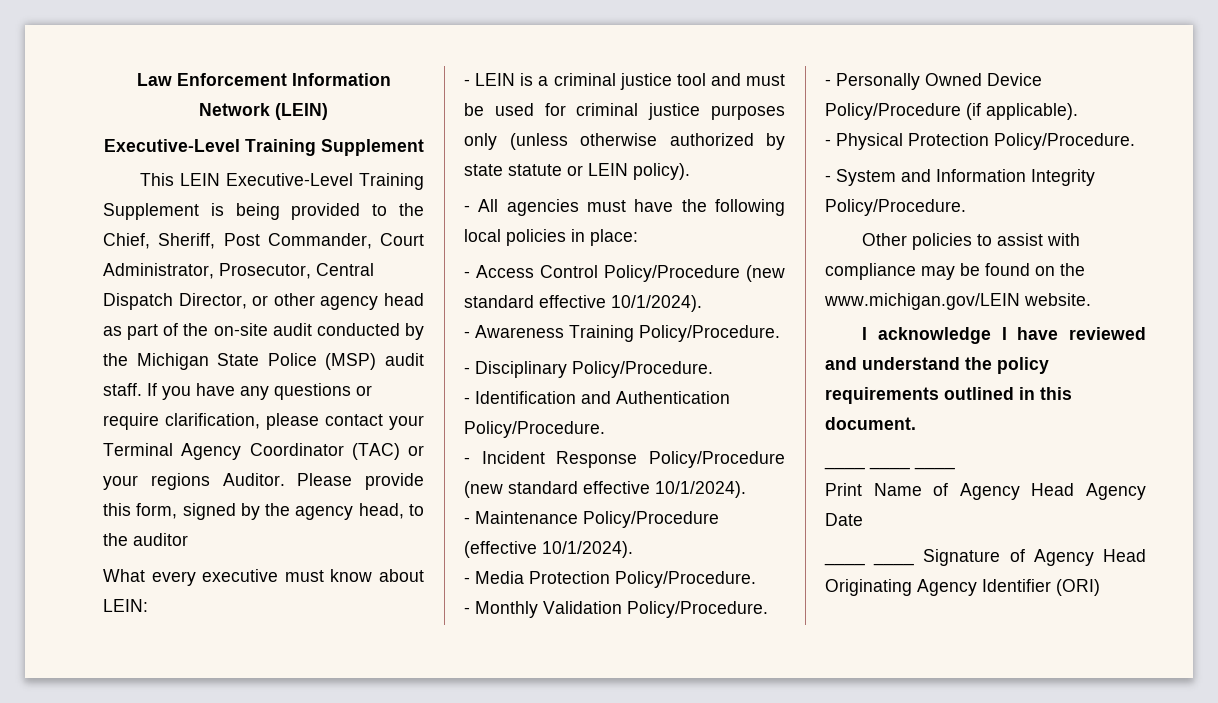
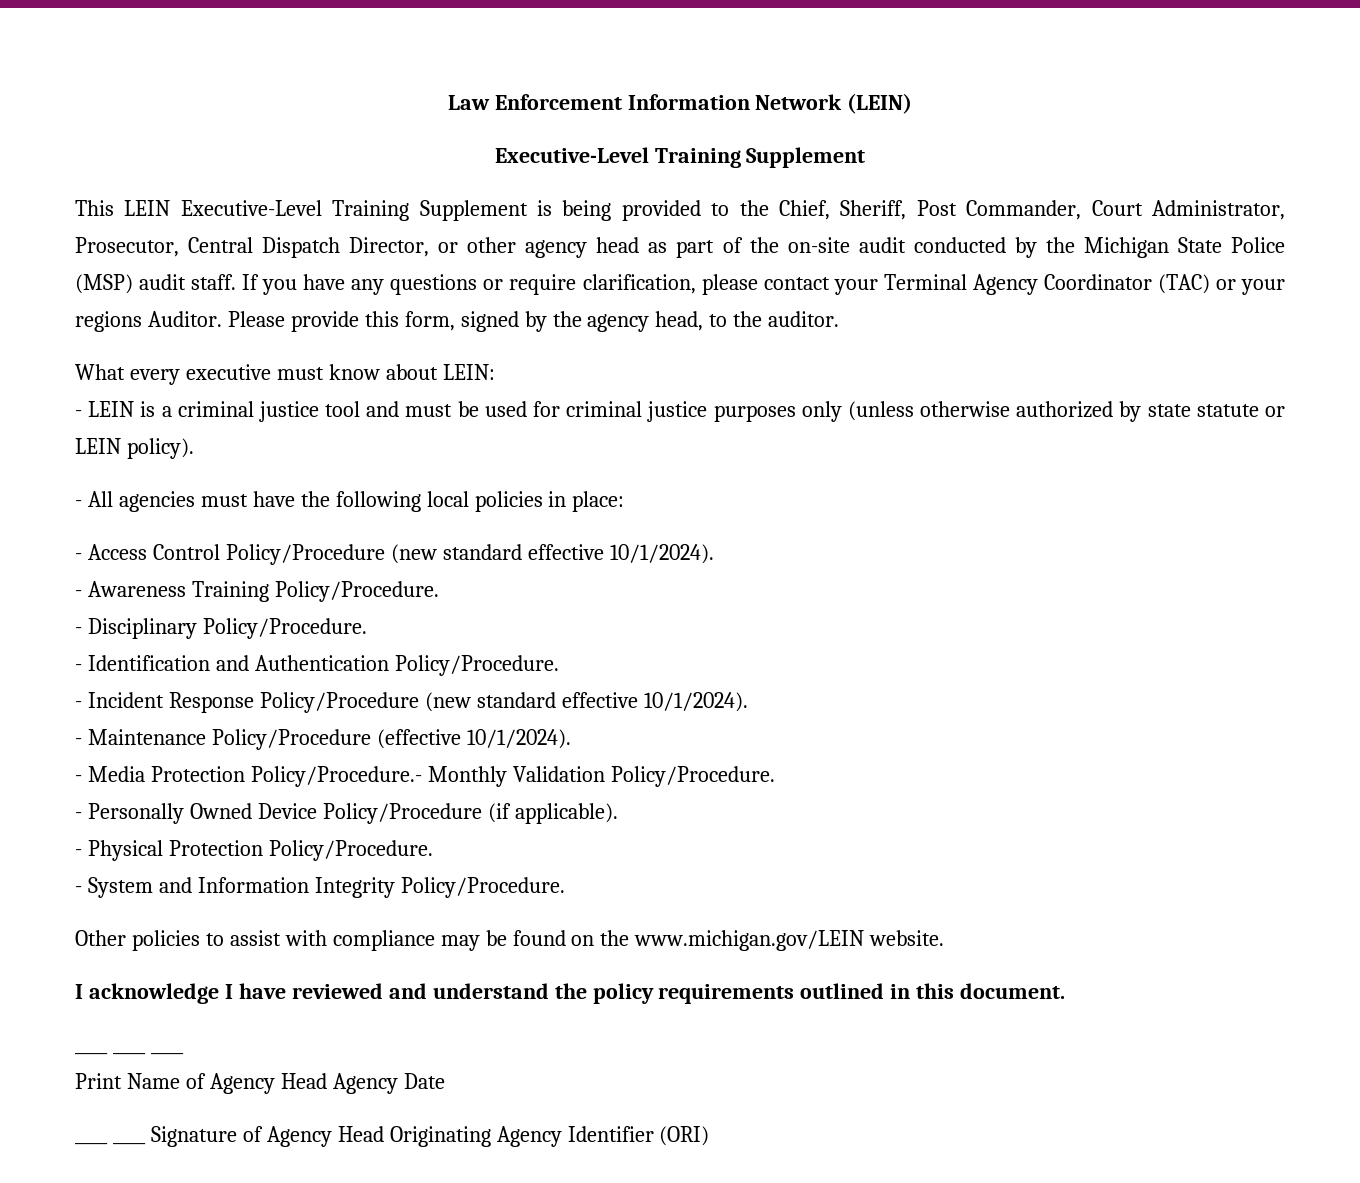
[133,533,188,546] auditor -> [768,311,840,327] auditor.
[615,571,756,588] [464,607,470,614] Policy/Procedure. // - -> [250,766,422,787] Policy/Procedure.-

